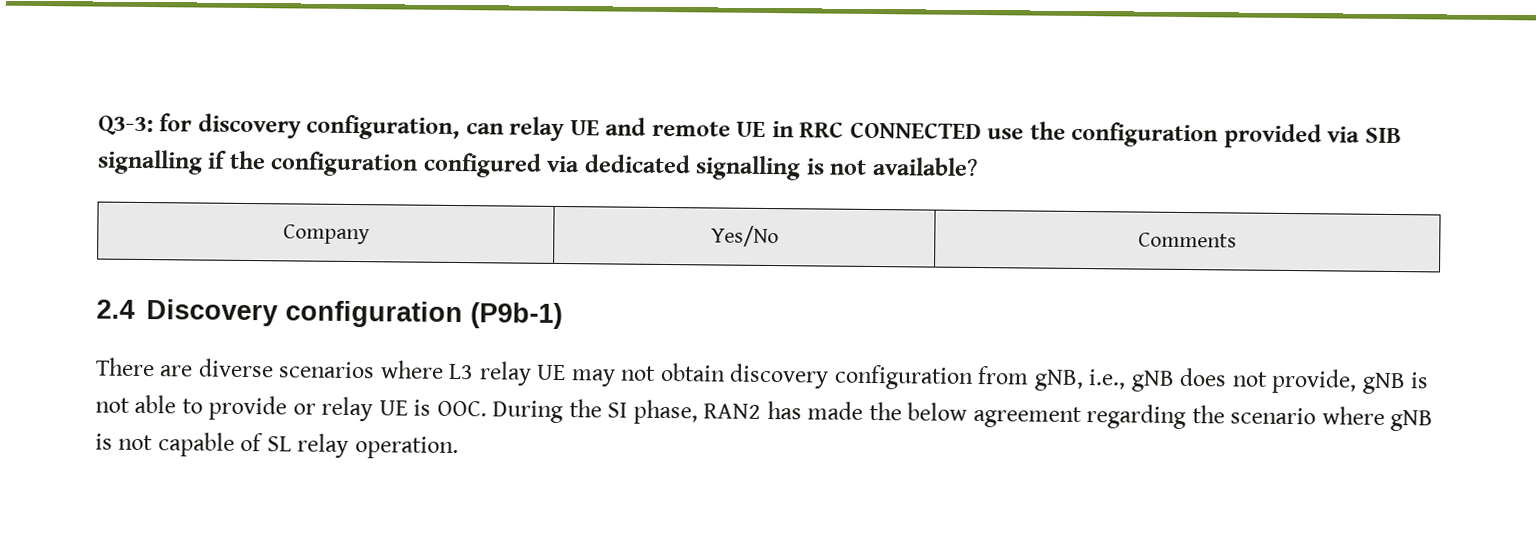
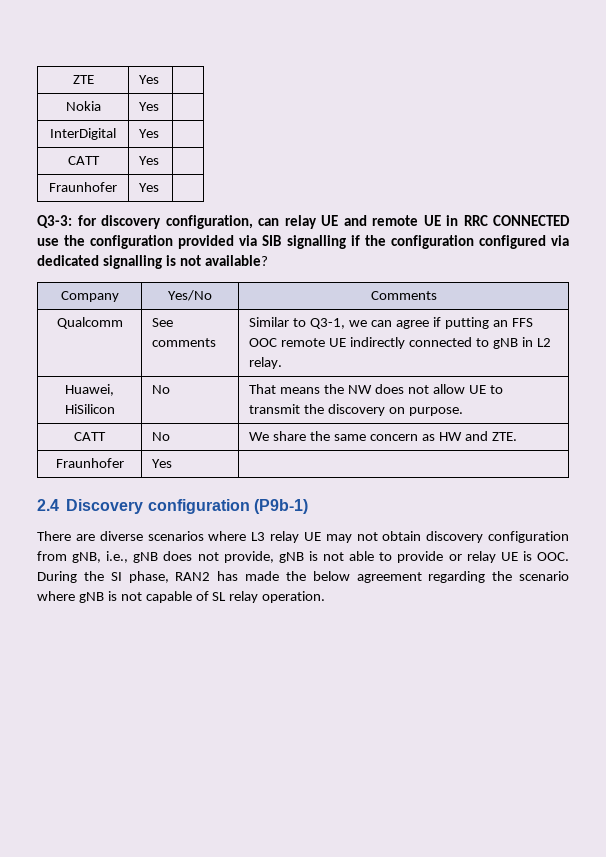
(98, 125) none -> [72,75,94,84] [139,75,160,84] [65,101,101,111] [139,102,160,111] [50,128,116,140] [139,129,160,138] [67,156,100,165] [139,156,160,165] [49,182,117,192] [139,183,160,192] ZTE | Yes | // Nokia | Yes | // InterDigital | Yes | // CATT | Yes | // Fraunhofer | Yes | //
(1237, 240) none -> [56,317,123,329] [152,318,174,327] [152,338,217,347] [249,317,533,329] [249,337,551,349] [249,357,283,369] [65,384,114,396] [64,404,115,414] [152,385,171,394] [249,384,503,394] [249,404,464,416] [74,432,106,441] [152,432,171,441] [249,431,517,441] [55,458,124,468] [152,459,173,468] // Qualcomm | See comments | Similar to Q3-1, we can agree if putting an FFS OOC remote UE indirectly connected to gNB in L2 relay. // Huawei, HiSilicon | No | That means the NW does not allow UE to transmit the discovery on purpose. // CATT | No | We share the same concern as HW and ZTE. // Fraunhofer | Yes |

